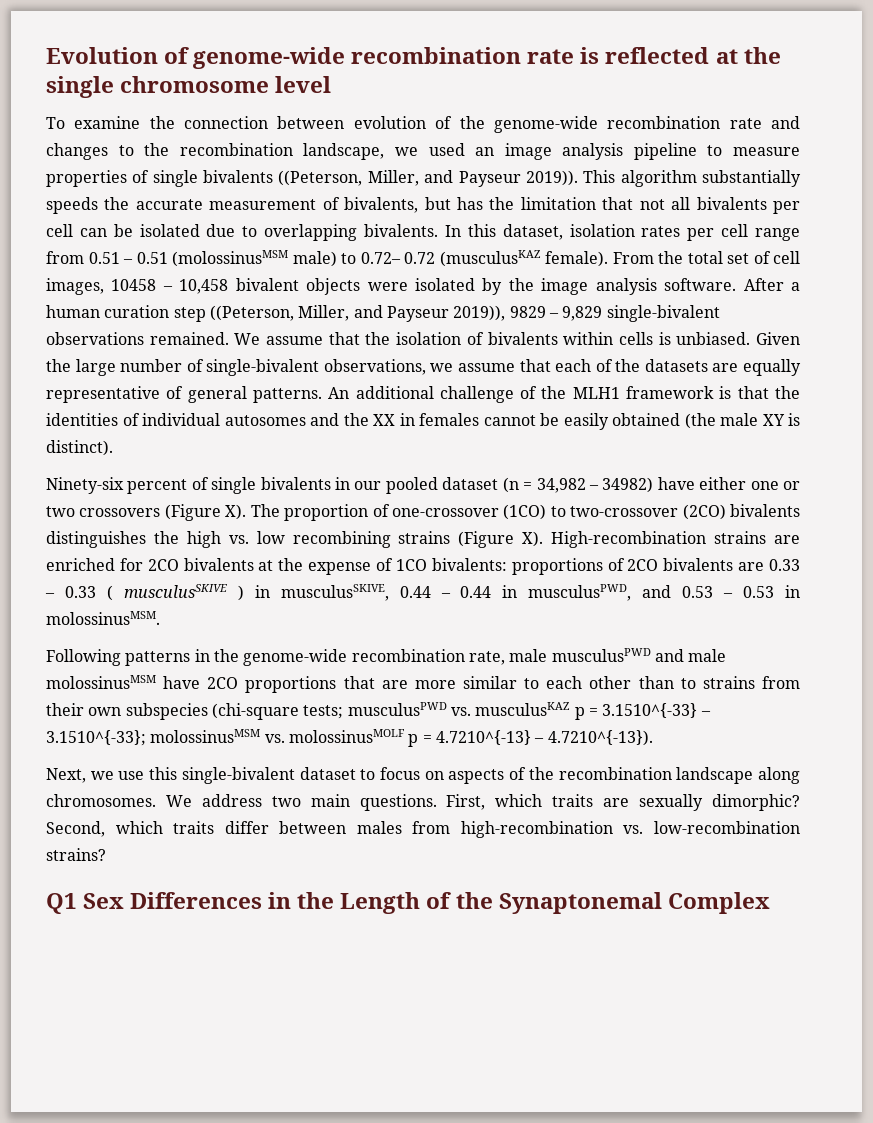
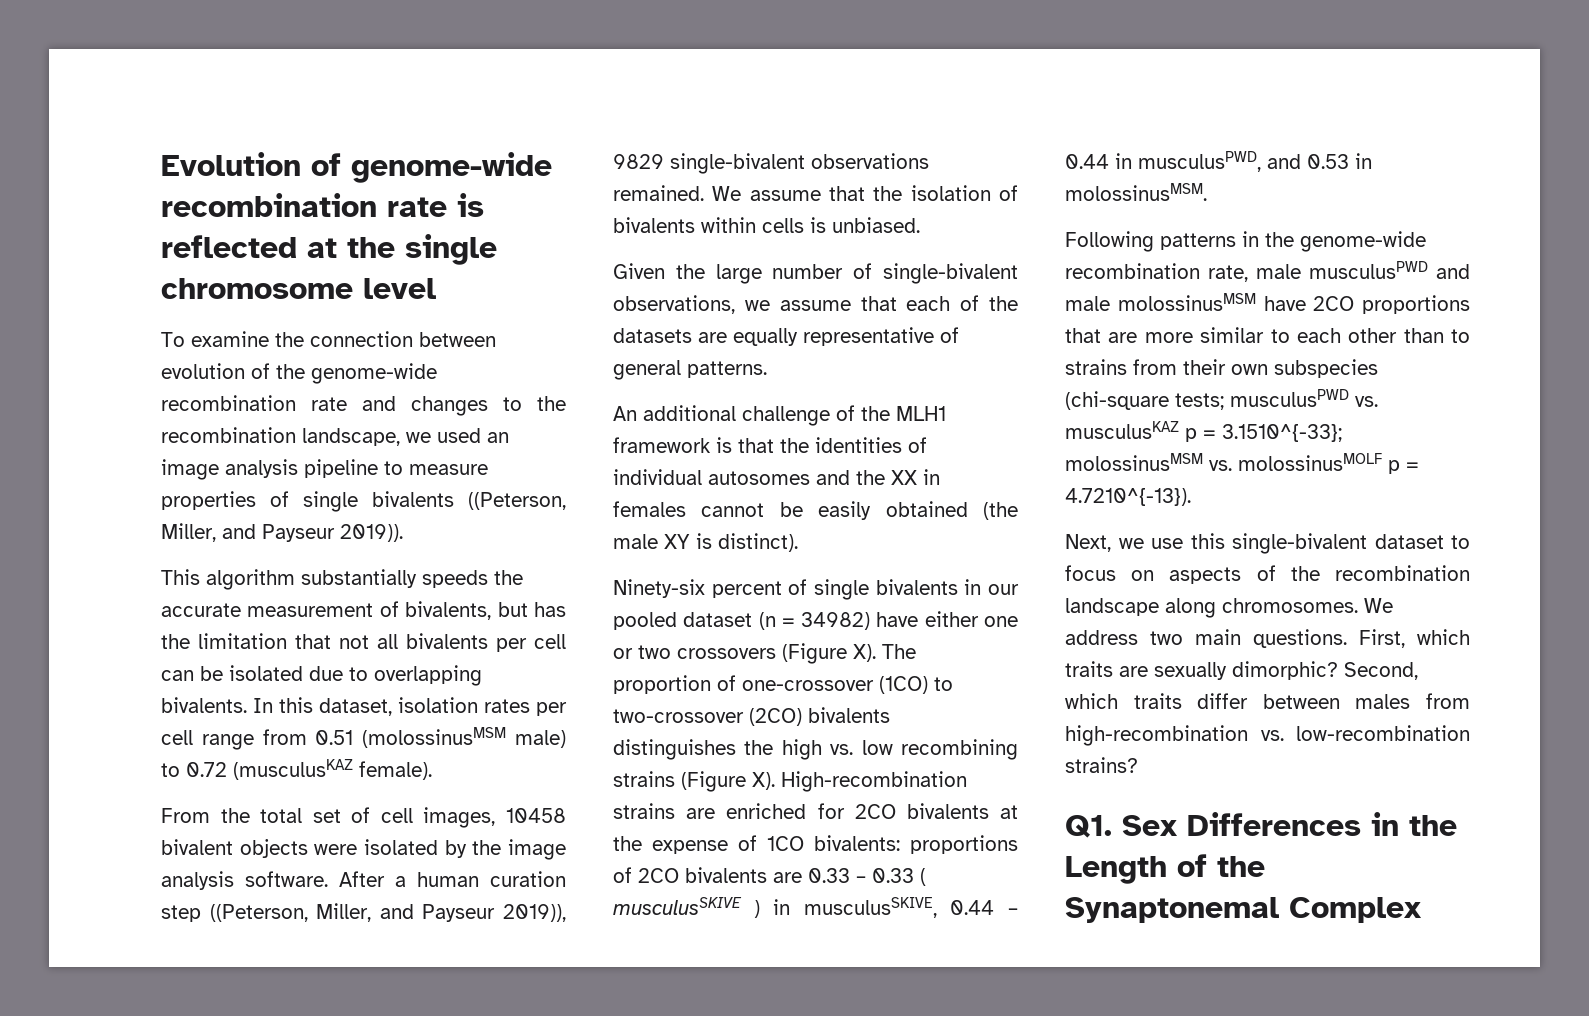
(578, 178) none -> (403, 533) //
[123,252,168,264] – 0.51 -> (354, 737) none
[360,252,401,264] 0.72– -> (180, 770) none
(608, 259) none -> (432, 770) //
[162,279,229,294] – 10,458 -> (566, 815) none
[548,306,603,321] – 9,829 -> (664, 161) none
(751, 338) none -> (920, 225) //
(322, 395) none -> (767, 369) //
[536,478,599,493] 34,982 – -> (795, 622) none
[723,586,775,598] – 0.53 -> (1349, 161) none
[602,703,711,718] 3.1510^{-33} – -> (1216, 434) none
[435,730,545,745] 4.7210^{-13} – -> (1419, 466) none
[46,893,77,914] Q1 -> [1065,815,1112,838] Q1.

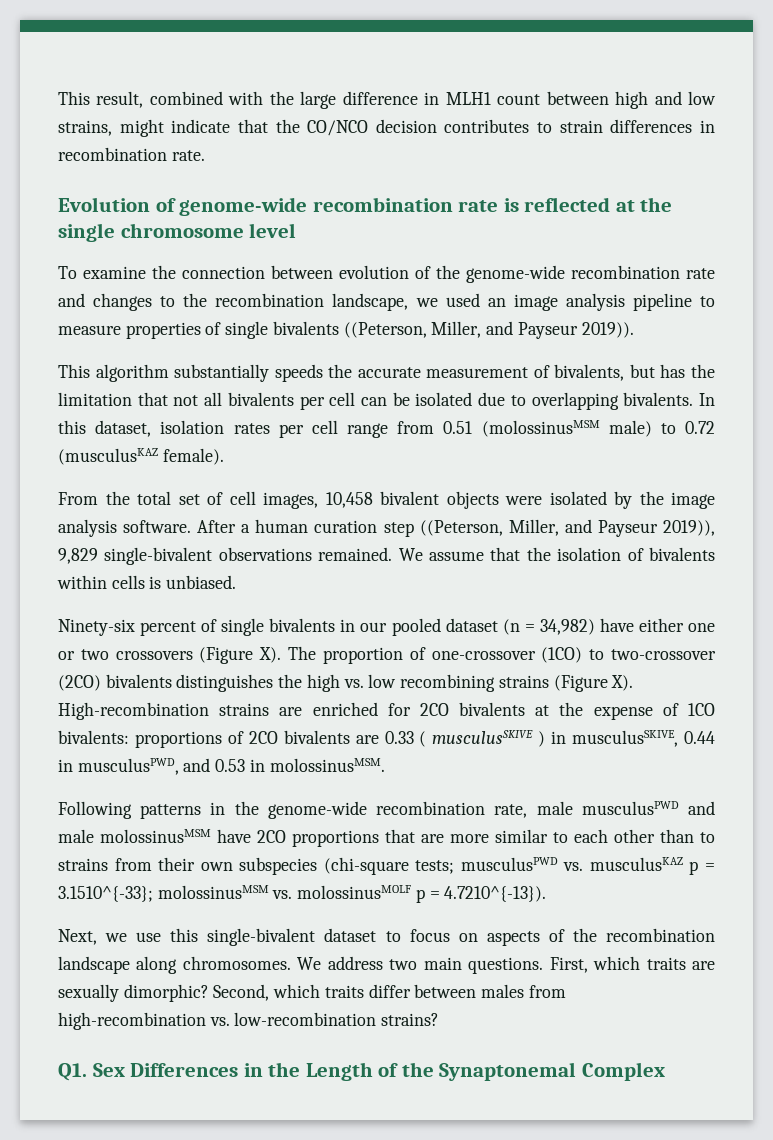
(161, 164) none -> [58,91,716,109] [58,119,715,137] [58,147,205,161] This result, combined with the large difference in MLH1 count between high and low strains, might indicate that the CO/NCO decision contributes to strain differences in recombination rate. //
[506,808,566,823] 10458 -> [325,492,373,508] 10,458
[613,154,664,169] 9829 -> [58,548,98,564] 9,829
[613,263,1018,284] [613,295,1018,314] [613,327,959,346] [613,360,767,380] [613,405,946,426] [613,437,927,453] [613,469,940,485] [613,501,1018,520] [613,533,798,552] // Given the large number of single-bivalent observations, we assume that each of the datasets are equally representative of general patterns. // An additional challenge of the MLH1 framework is that the identities of individual autosomes and the XX in females cannot be easily obtained (the male XY is distinct). -> (237, 582) none
[801,612,871,630] 34982) -> [539,619,595,635] 34,982)
[856,868,914,883] – 0.33 -> (414, 737) none
[1008,908,1018,915] [1065,154,1109,169] – 0.44 -> (715, 737) none

